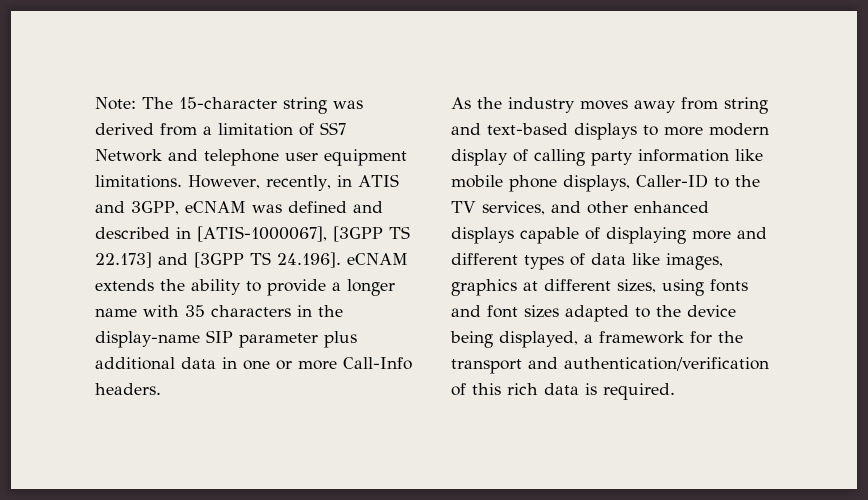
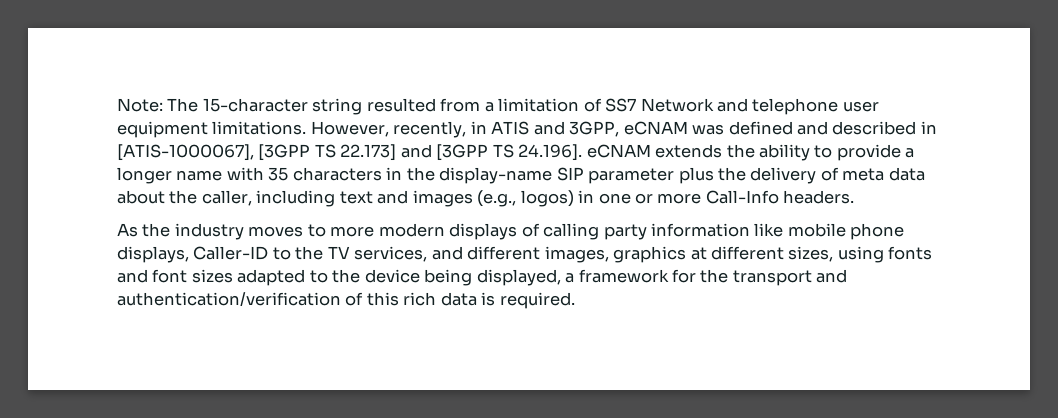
[333,100,363,109] [95,123,154,135] was derived -> [366,98,436,112] resulted
[95,357,216,370] additional data -> [718,167,925,184] [117,190,574,207] the delivery of meta data about the caller, including text and images (e.g., logos)
[634,97,768,114] [451,123,637,140] away from string and text-based displays -> (304, 231) none
[451,149,508,166] display -> [449,223,518,240] displays
[587,201,709,214] [451,227,767,244] [451,253,660,270] other enhanced displays capable of displaying more and different types of data like -> [467,246,541,260] different

